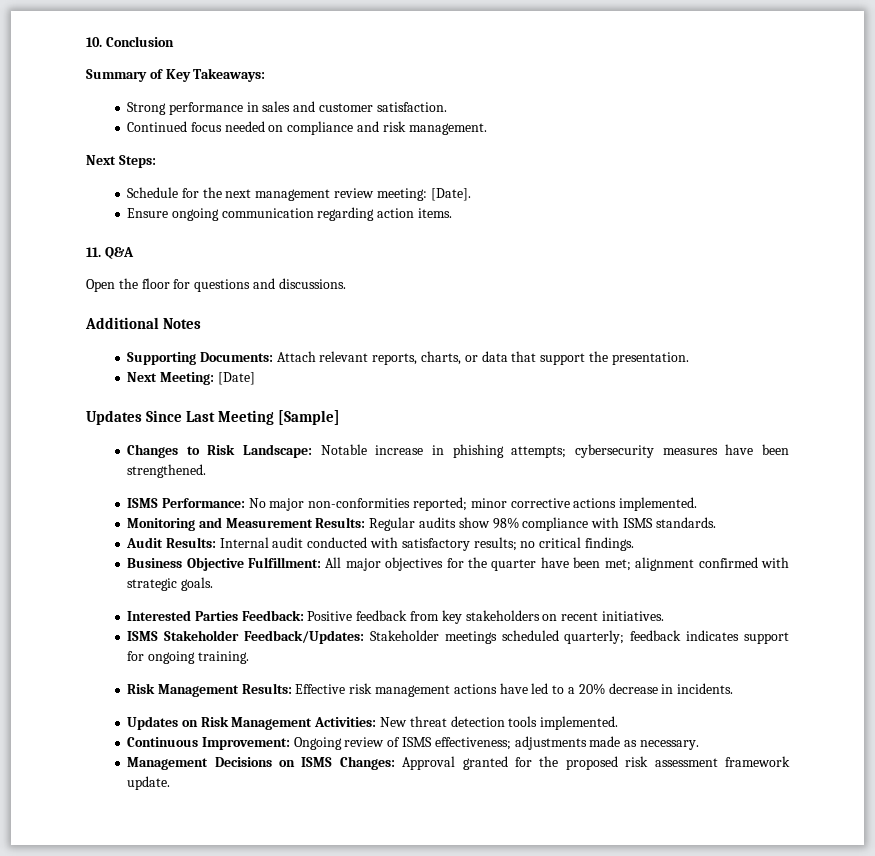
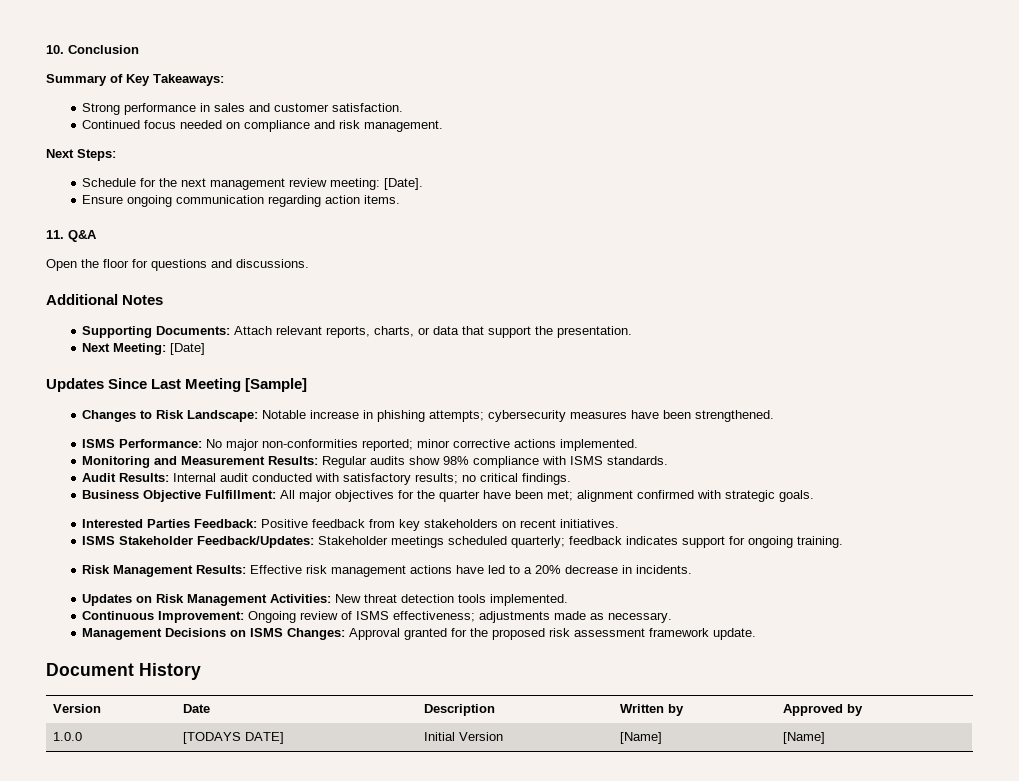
(171, 783) none -> [46,663,201,680] [52,704,101,713] [182,704,210,713] [423,704,495,716] [619,704,684,716] [782,704,863,716] [52,732,82,741] [182,732,284,744] [423,732,503,741] [619,732,662,744] [782,732,825,744] // Document History // Version | Date | Description | Written by | Approved by // 1.0.0 | [TODAYS DATE] | Initial Version | [Name] | [Name]

